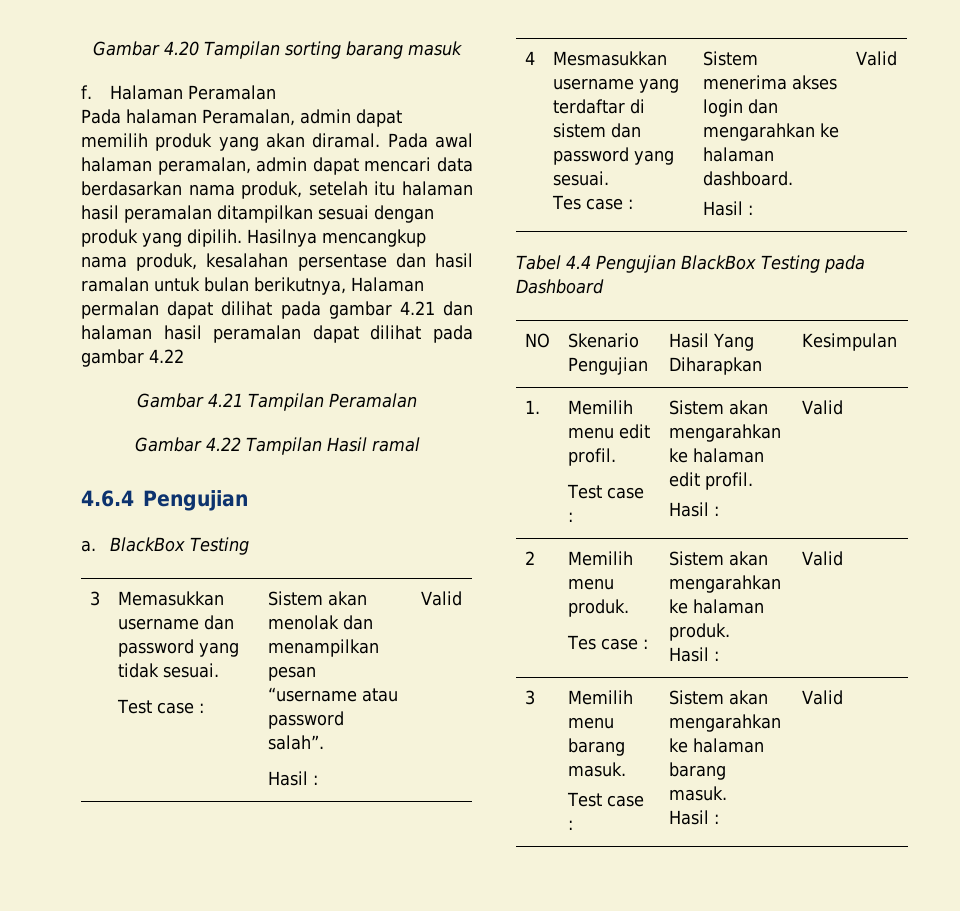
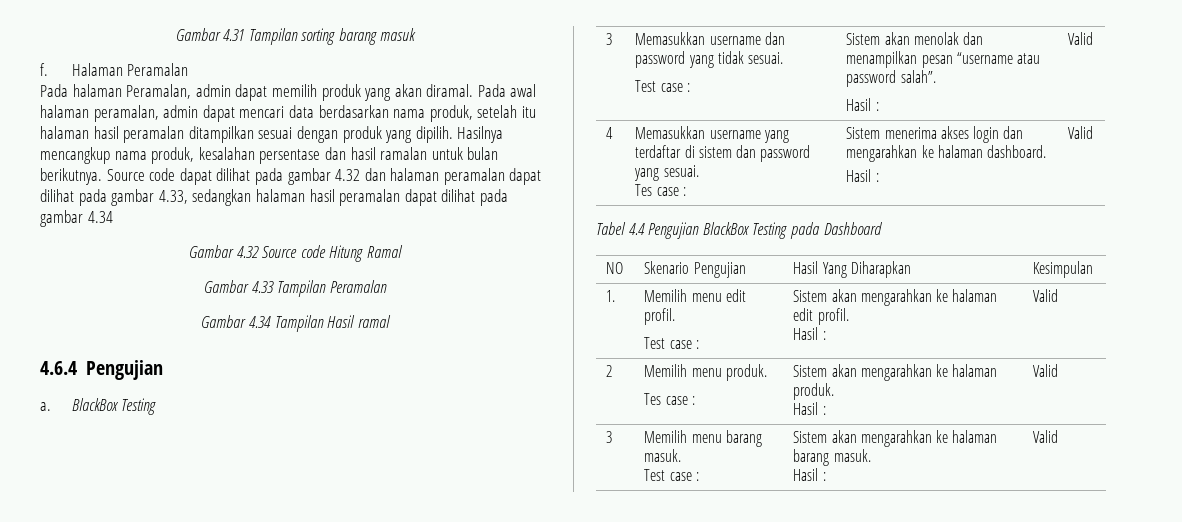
[93,41,200,56] Gambar 4.20 -> [175,28,245,41] Gambar 4.31
[254,277,424,295] [81,301,435,319] berikutnya, Halaman permalan dapat dilihat pada gambar 4.21 -> [40,168,361,185] berikutnya. Source code dapat dilihat pada gambar 4.32
(152, 332) none -> [443,168,542,185] [40,189,305,206] peramalan dapat dilihat pada gambar 4.33, sedangkan halaman
[149,349,184,363] [137,393,244,408] 4.22 // Gambar 4.21 -> [87,211,113,223] [189,245,403,262] [204,280,274,293] 4.34 // Gambar 4.32 Source code Hitung Ramal // Gambar 4.33
[205,437,241,451] 4.22 -> [248,316,271,328] 4.34
[552,51,667,66] Mesmasukkan -> [635,126,706,139] Memasukkan

